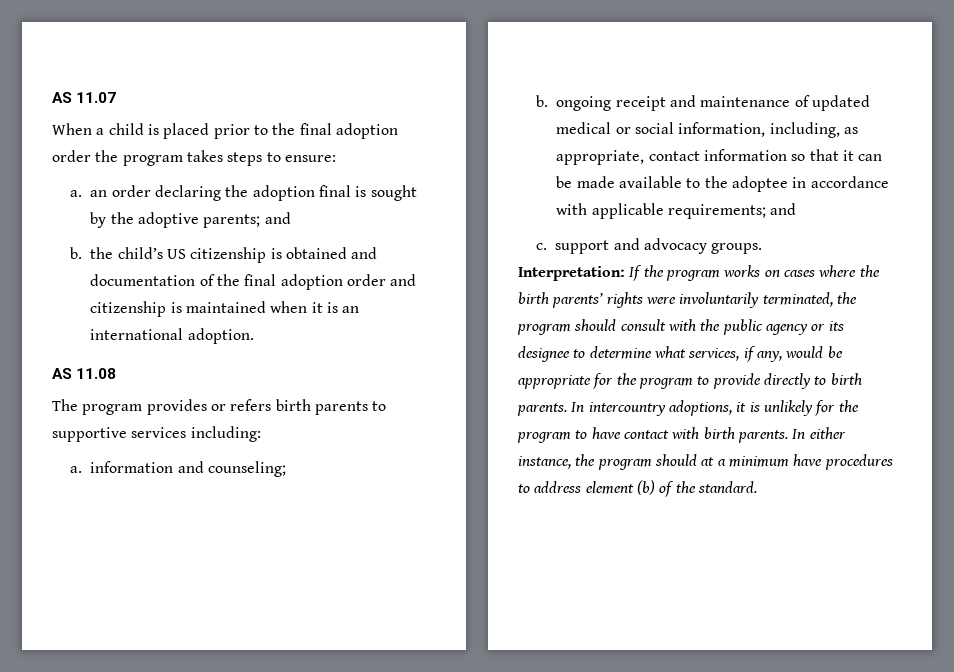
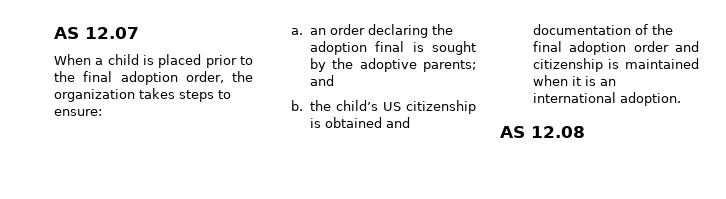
[52,92,117,103] AS 11.07 -> [54,27,139,39] AS 12.07
[52,150,183,166] order the program -> [185,71,253,83] [54,89,135,102] order, the organization
[76,368,117,379] [52,399,387,415] [52,426,261,442] [70,461,287,477] [536,95,871,111] [556,122,859,138] [556,149,883,165] [556,176,889,192] [556,203,797,219] [536,238,763,254] [518,265,880,281] [518,292,857,308] [517,319,844,335] [518,346,843,362] [518,373,862,389] [517,400,859,416] [517,427,846,443] [518,454,893,470] [518,480,757,497] 11.08 // The program provides or refers birth parents to supportive services including: // a. information and counseling; // b. ongoing receipt and maintenance of updated medical or social information, including, as appropriate, contact information so that it can be made available to the adoptee in accordance with applicable requirements; and // c. support and advocacy groups. // Interpretation: If the program works on cases where the birth parents’ rights were involuntarily terminated, the program should consult with the public agency or its designee to determine what services, if any, would be appropriate for the program to provide directly to birth parents. In intercountry adoptions, it is unlikely for the program to have contact with birth parents. In either instance, the program should at a minimum have procedures to address element (b) of the standard. -> [531,126,585,138] 12.08

